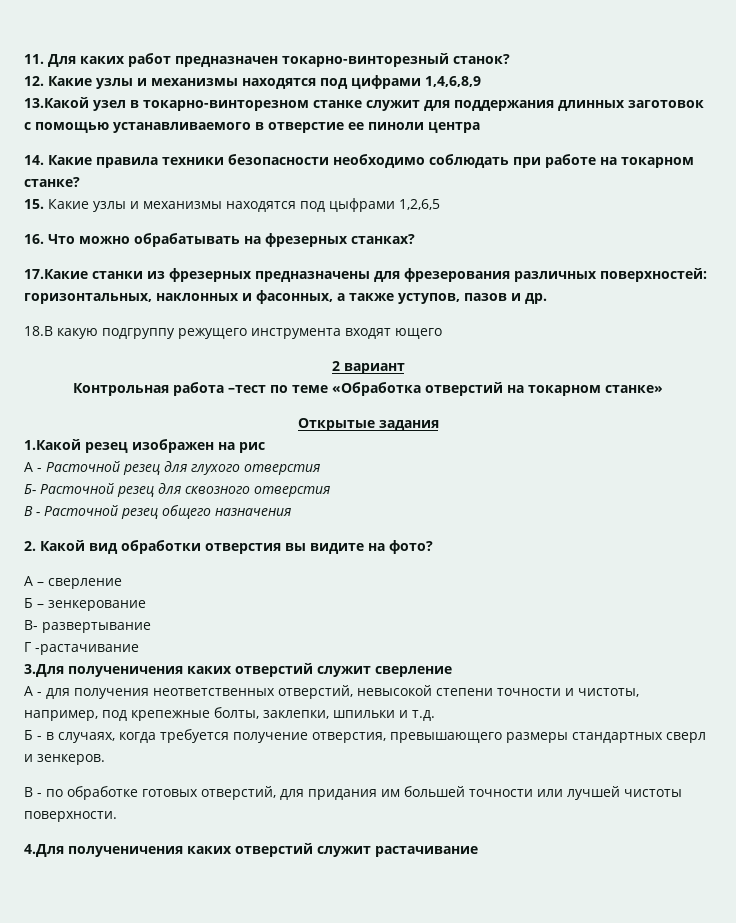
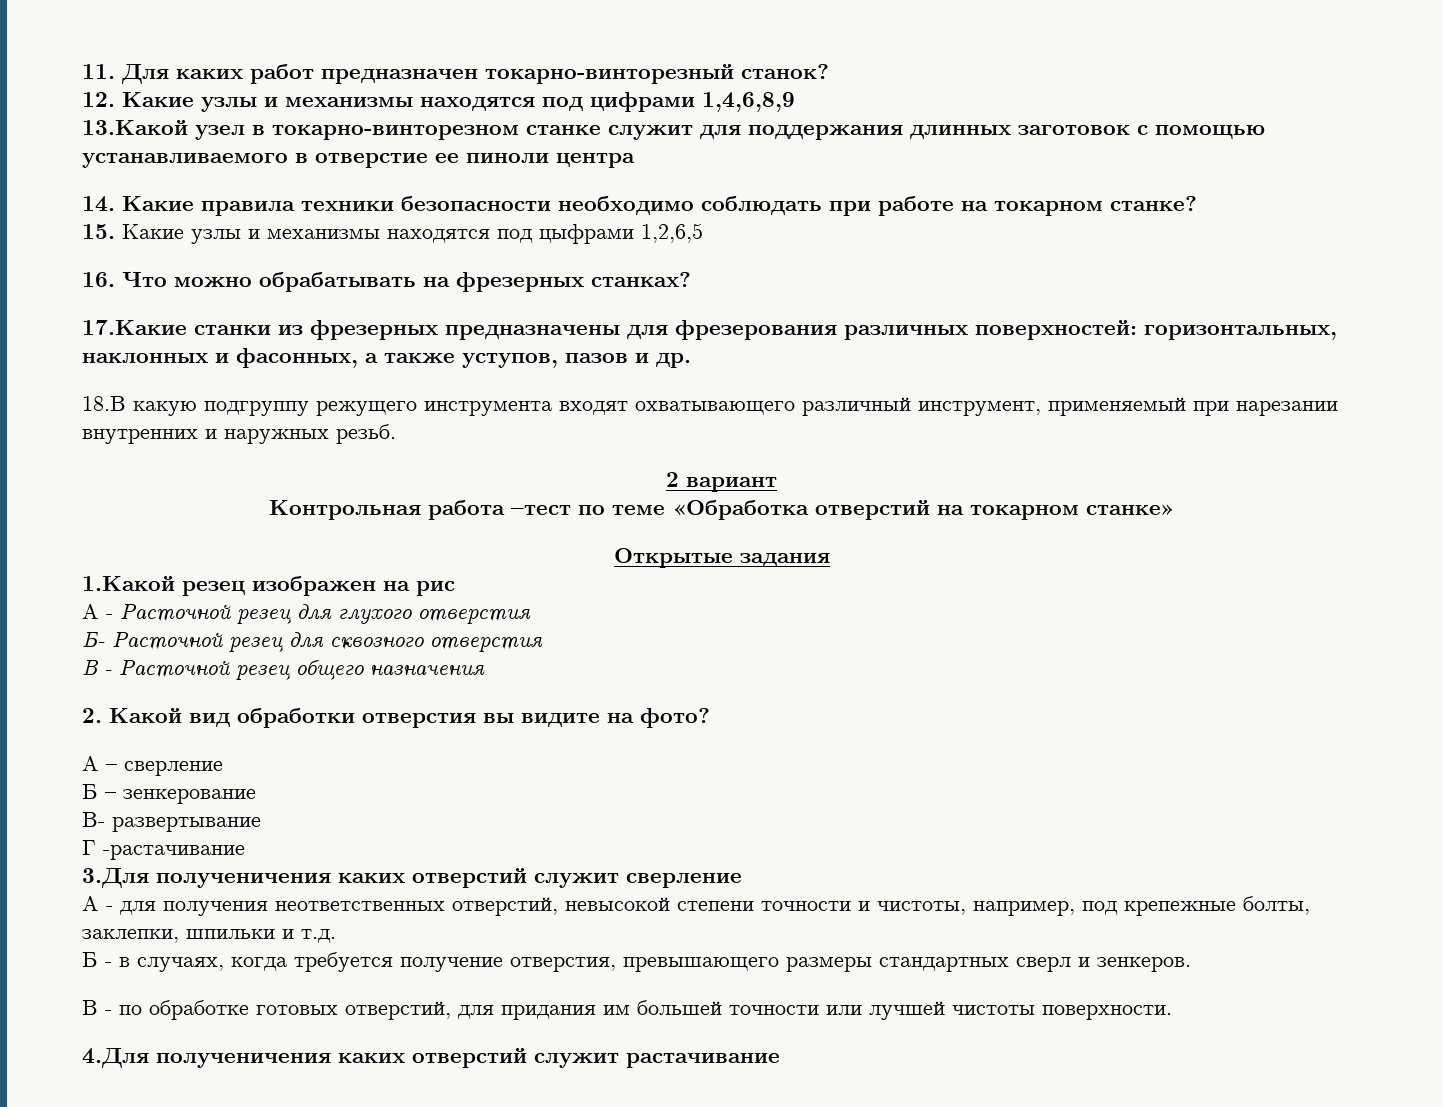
[395,328,442,339] ющего -> [635,397,1338,416] [82,424,396,444] охватывающего различный инструмент, применяемый при нарезании внутренних и наружных резьб.

